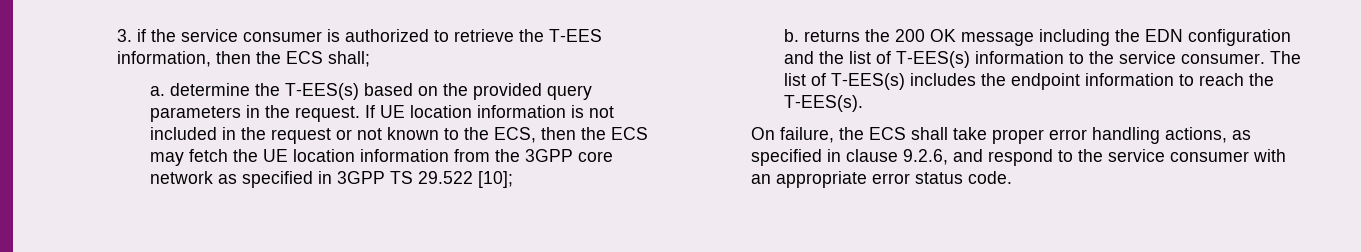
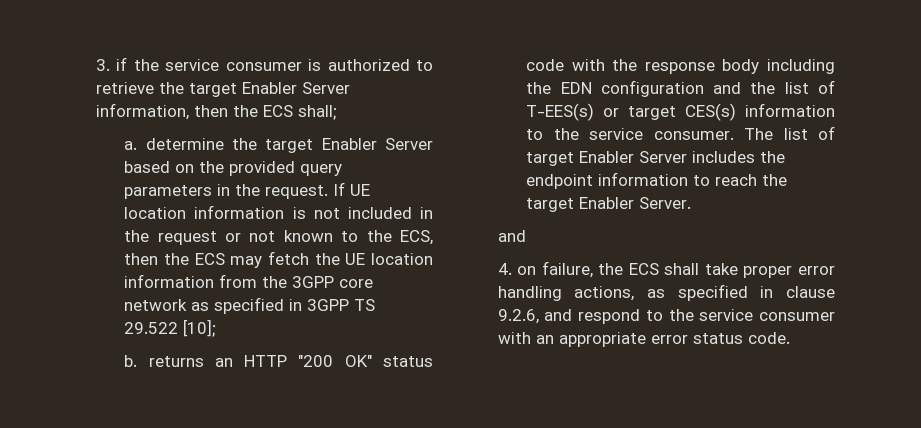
[548,29,602,42] T-EES -> [188,82,350,97] target Enabler Server
[284,83,359,100] T-EES(s) -> [265,138,433,153] target Enabler Server
[864,29,1034,46] the 200 OK message -> [214,355,433,367] [526,59,760,74] an HTTP "200 OK" status code with the response body
(970, 59) none -> [603,103,737,121] or target CES(s)
[830,73,905,90] T-EES(s) -> [526,151,688,166] target Enabler Server
[783,95,863,112] [750,127,775,140] T-EES(s). // On -> [526,197,692,212] [497,230,526,242] [497,263,537,275] target Enabler Server. // and // 4. on

